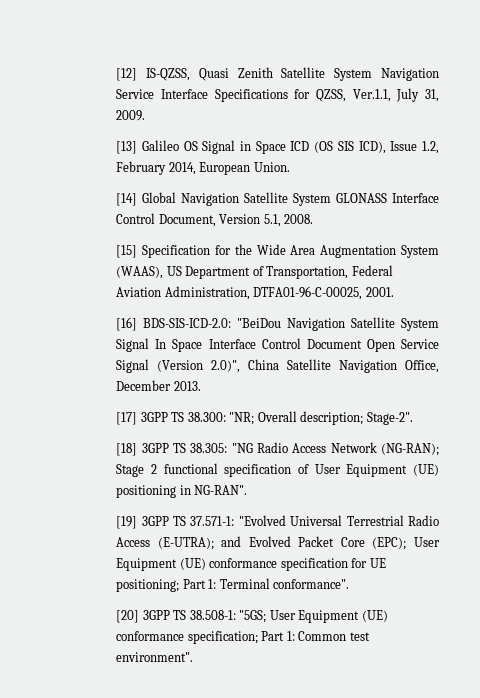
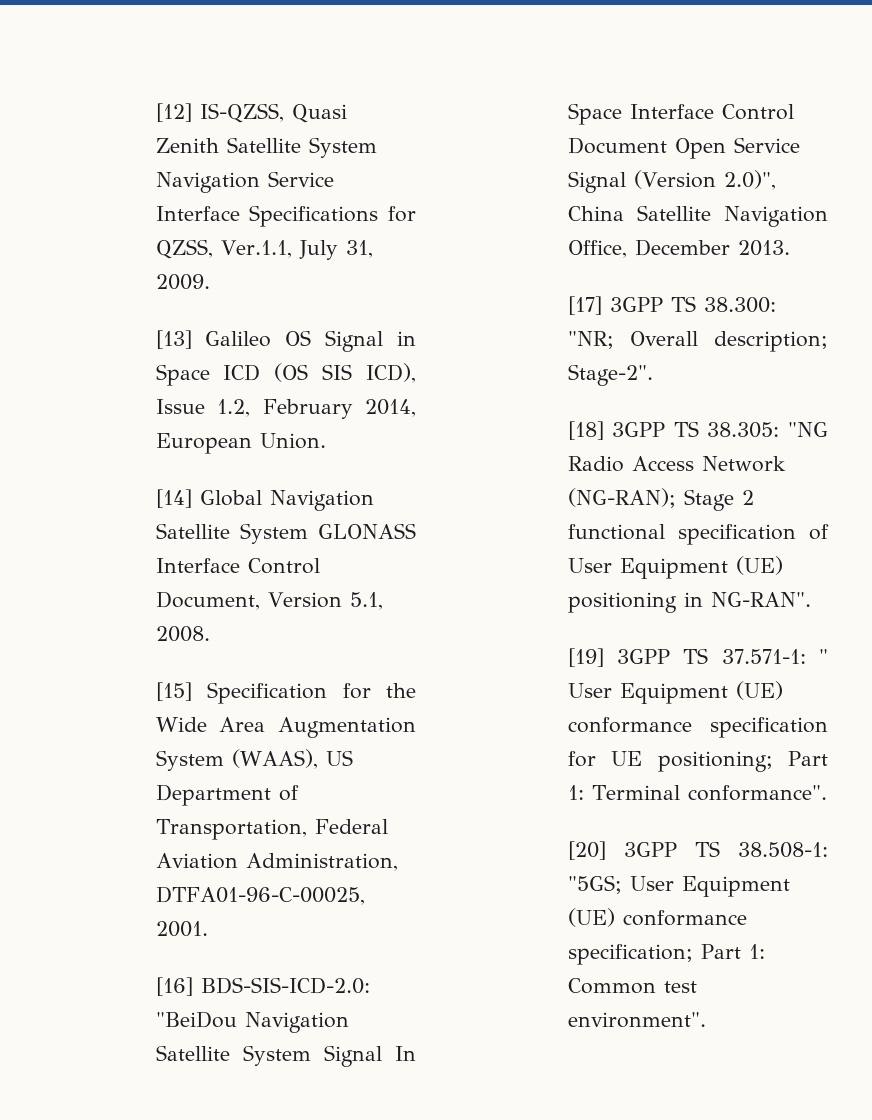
[238,515,439,526] [116,536,407,550] "Evolved Universal Terrestrial Radio Access (E-UTRA); and Evolved Packet Core (EPC); -> [819,649,828,664] "

